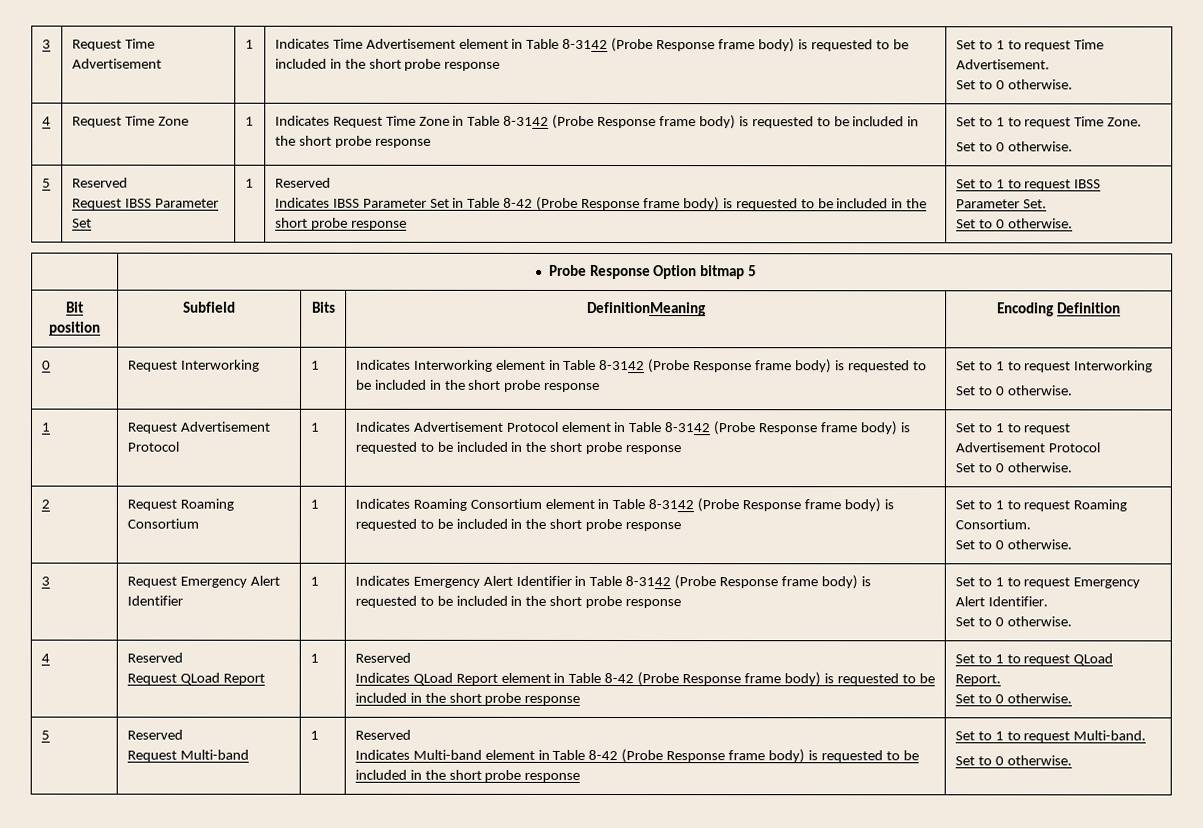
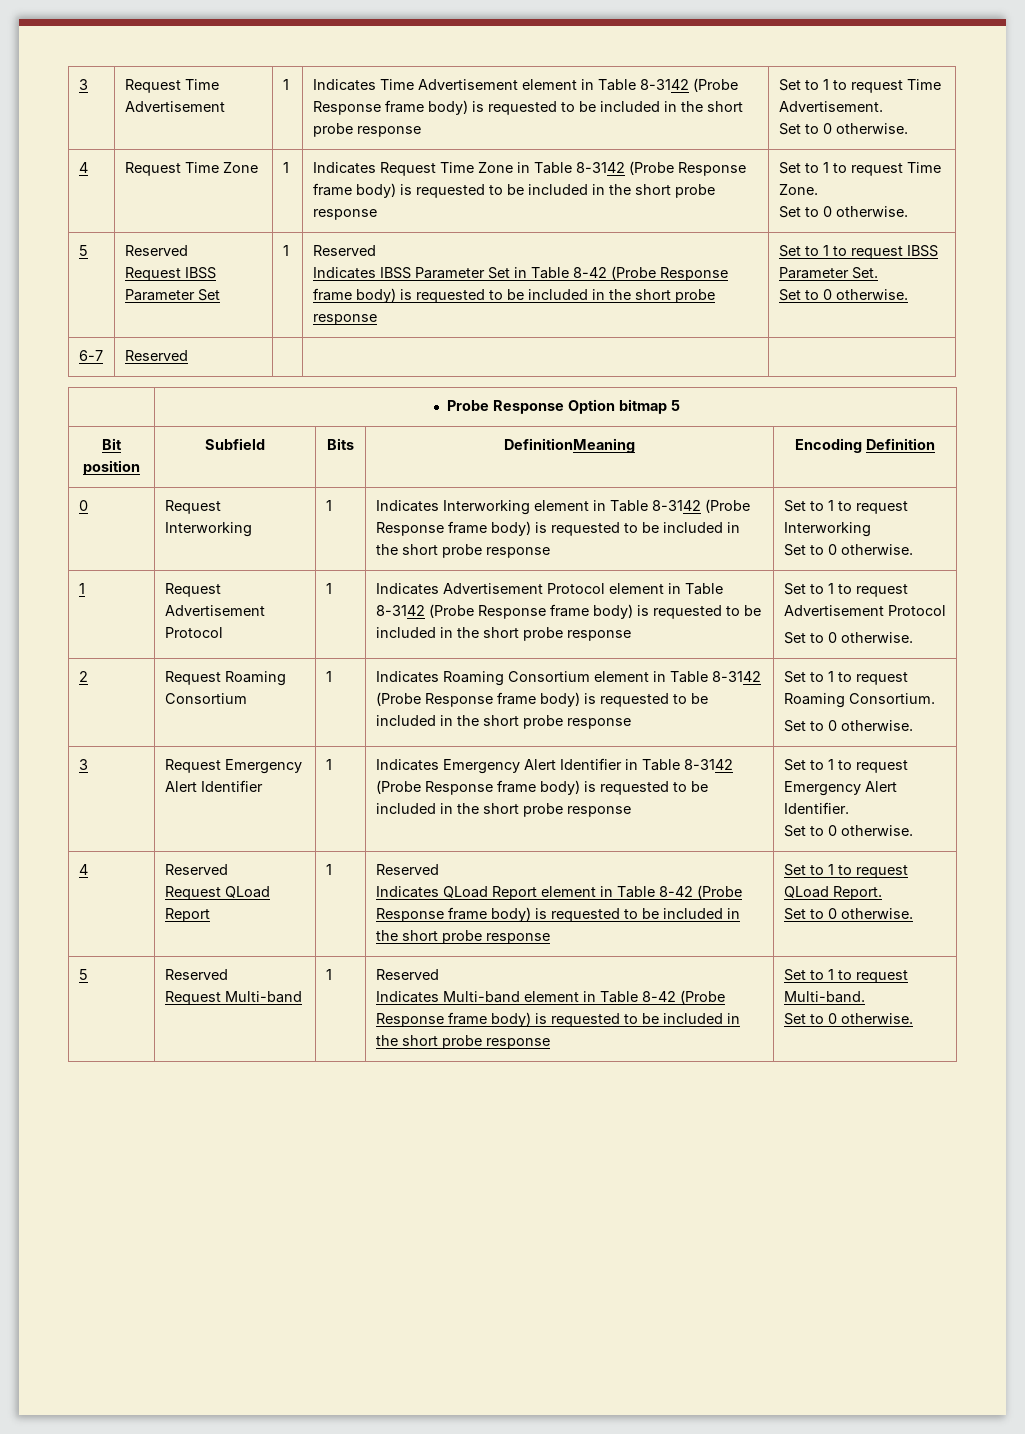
(1073, 223) none -> [78,350,103,361] [124,350,188,361] // 6-7 | Reserved | | |

